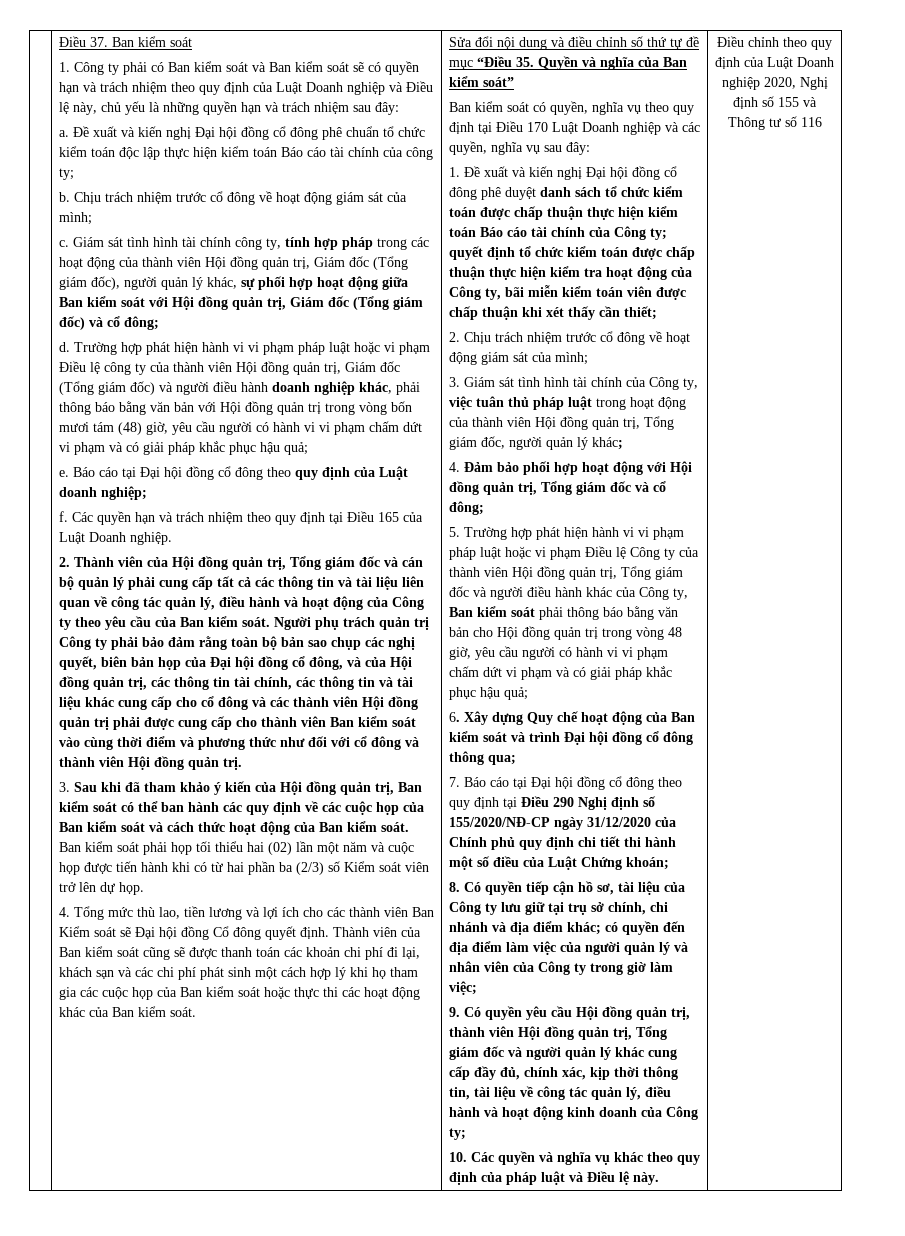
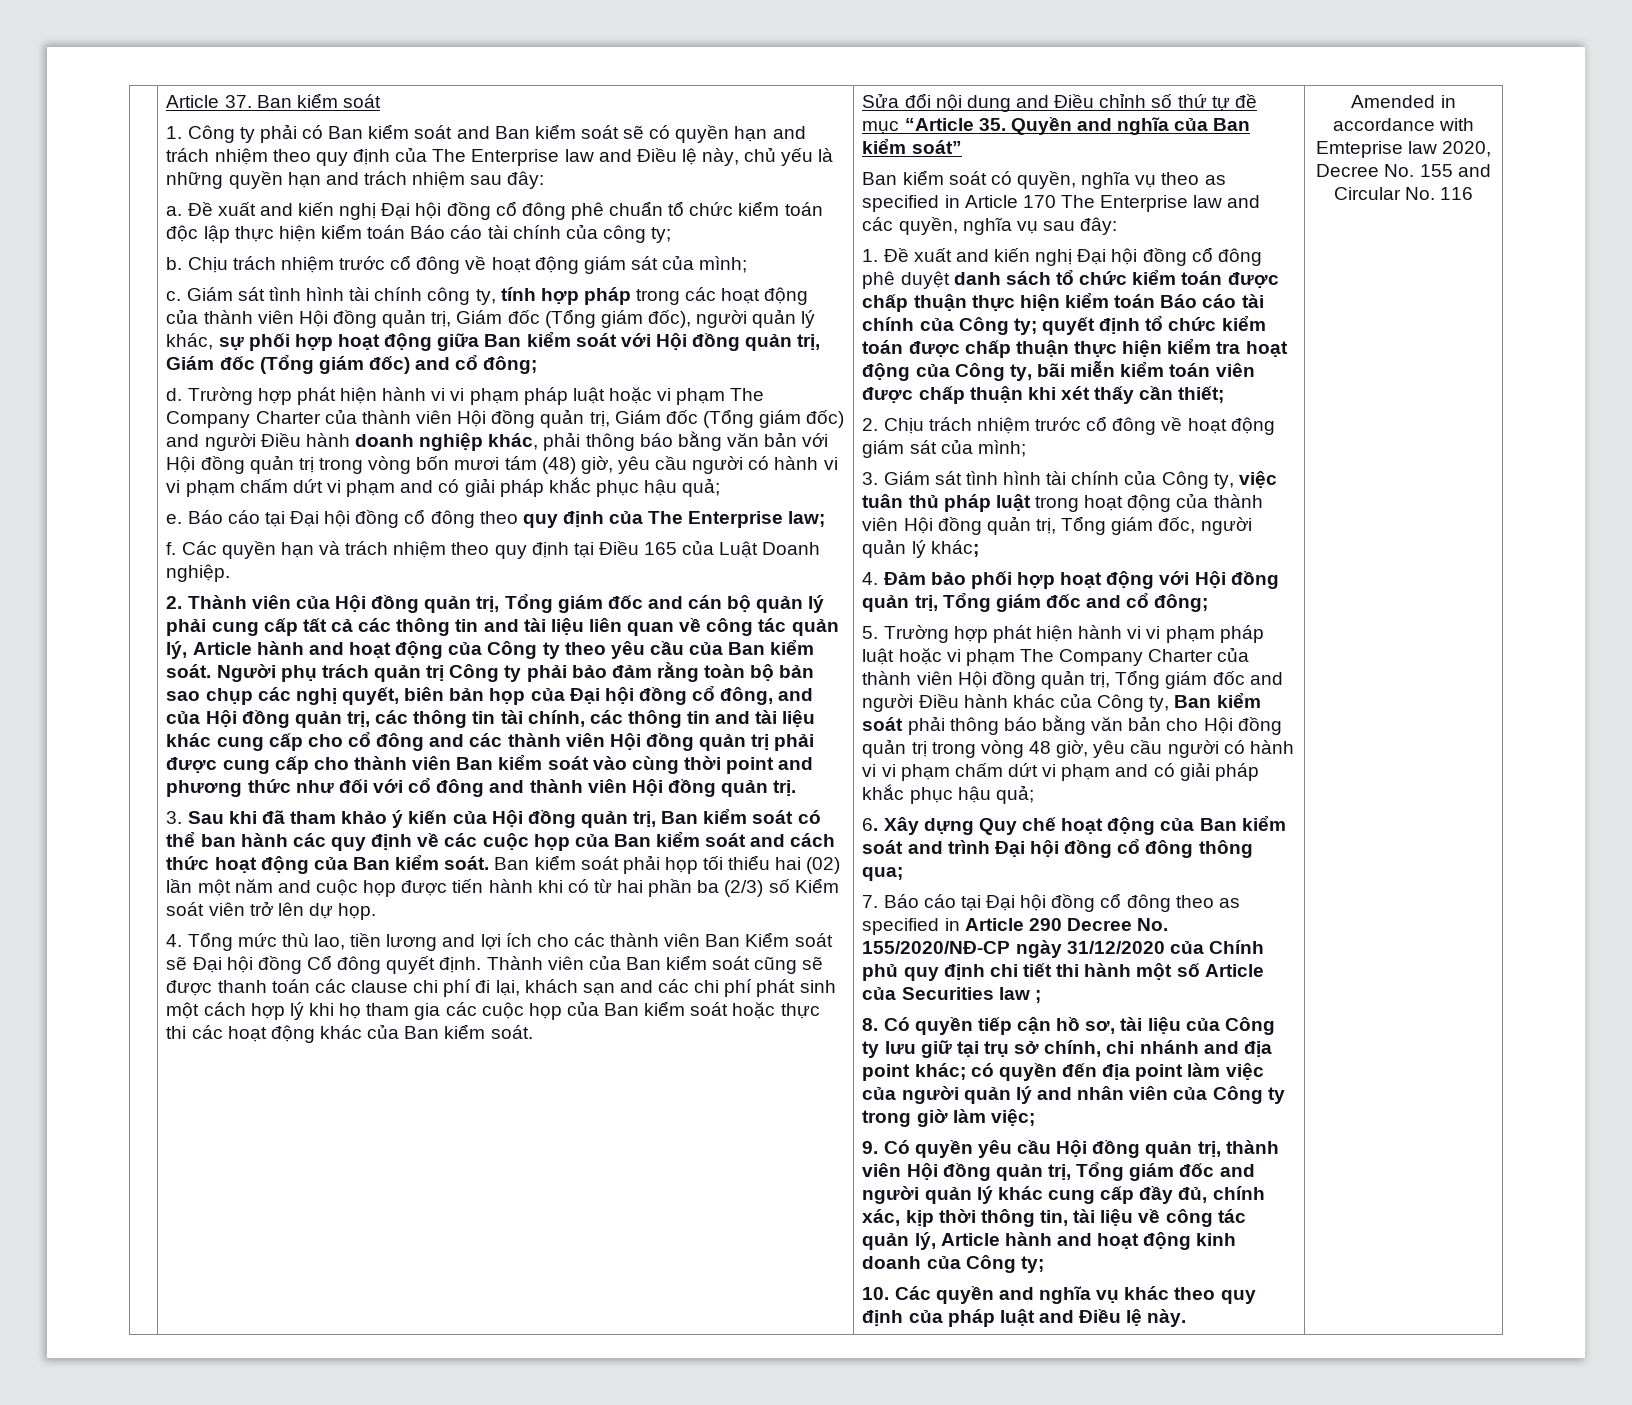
[58,36,86,47] | Điều -> [166,95,220,108] | Article
[251,62,266,72] và -> [456,126,490,139] and
[82,82,97,92] và -> [772,126,806,139] and
[275,82,403,95] Luật Doanh nghiệp và -> [432,149,632,166] The Enterprise law and
[264,102,279,112] và -> [325,172,359,185] and
[120,127,135,137] và -> [259,203,293,216] and
[88,317,103,327] và -> [415,357,451,370] and
[58,361,146,375] Điều lệ công ty -> [730,388,765,401] [166,411,321,428] The Company Charter
[158,381,237,395] và người điều -> [166,433,301,451] and người Điều
[108,442,123,452] và -> [400,480,434,493] and
[378,466,408,480] [58,486,147,500] Luật doanh nghiệp; -> [648,511,826,528] The Enterprise law;
[383,557,398,567] và -> [647,596,683,609] and
[337,577,352,587] và -> [483,619,519,632] and
[218,596,298,607] điều hành và -> [192,641,344,655] Article hành and
[346,657,361,667] và -> [778,688,814,701] and
[378,677,393,687] và -> [715,711,751,724] and
[251,697,266,707] và -> [429,734,465,747] and
[145,736,194,747] điểm và -> [726,757,814,774] point and
[404,737,419,747] và -> [489,780,525,793] and
[148,822,163,832] và -> [750,834,786,847] and
[370,842,385,852] và -> [277,880,311,893] and
[245,907,260,917] và -> [442,934,476,947] and
[305,947,340,957] khoản -> [351,980,409,993] clause
[117,967,132,977] và -> [619,980,653,993] and
[550,36,592,47] và điều -> [1016,94,1095,108] and Điều
[476,56,512,67] “Điều -> [904,118,974,131] “Article
[581,57,596,67] và -> [1077,118,1113,131] and
[672,105,694,115] [448,121,679,135] quy định tại Điều 170 Luật Doanh nghiệp và -> [1204,175,1226,185] [862,195,1261,212] as specified in Article 170 The Enterprise law and
[511,167,526,177] và -> [955,249,989,262] and
[634,482,649,492] và -> [1086,595,1122,608] and
[584,546,675,560] Điều lệ Công ty -> [1020,649,1214,666] The Company Charter
[472,586,551,600] và người điều -> [1249,672,1283,685] [862,694,959,712] and người Điều
[555,667,570,677] và -> [1115,764,1149,777] and
[510,732,525,742] và -> [907,841,943,854] and
[448,796,656,810] quy định tại Điều 290 Nghị định số -> [1218,898,1240,908] [862,918,1169,935] as specified in Article 290 Decree No.
[492,856,669,870] điều của Luật Chứng khoán; -> [1204,964,1264,977] [862,987,1041,1003] Article của Securities law ;
[491,921,563,935] và địa điểm -> [1203,1041,1272,1057] [862,1064,911,1081] and địa point
[471,941,502,952] điểm -> [1135,1064,1184,1081] point
[673,942,688,952] và -> [1037,1087,1073,1100] and
[507,1047,522,1057] và -> [1219,1164,1255,1177] and
[644,1086,671,1097] [448,1107,498,1117] điều hành và -> [940,1232,1093,1246] Article hành and
[538,1152,553,1162] và -> [998,1287,1034,1300] and
[568,1172,583,1182] và -> [1039,1310,1075,1323] and
[717,36,832,50] [715,57,834,69] [721,77,828,90] [733,96,817,109] [727,116,797,130] Điều chỉnh theo quy định của Luật Doanh nghiệp 2020, Nghị định số 155 và Thông tư số -> [1351,95,1456,108] [1332,118,1475,131] [1315,141,1492,158] [1316,164,1491,177] [1333,187,1435,200] Amended in accordance with Emteprise law 2020, Decree No. 155 and Circular No.

